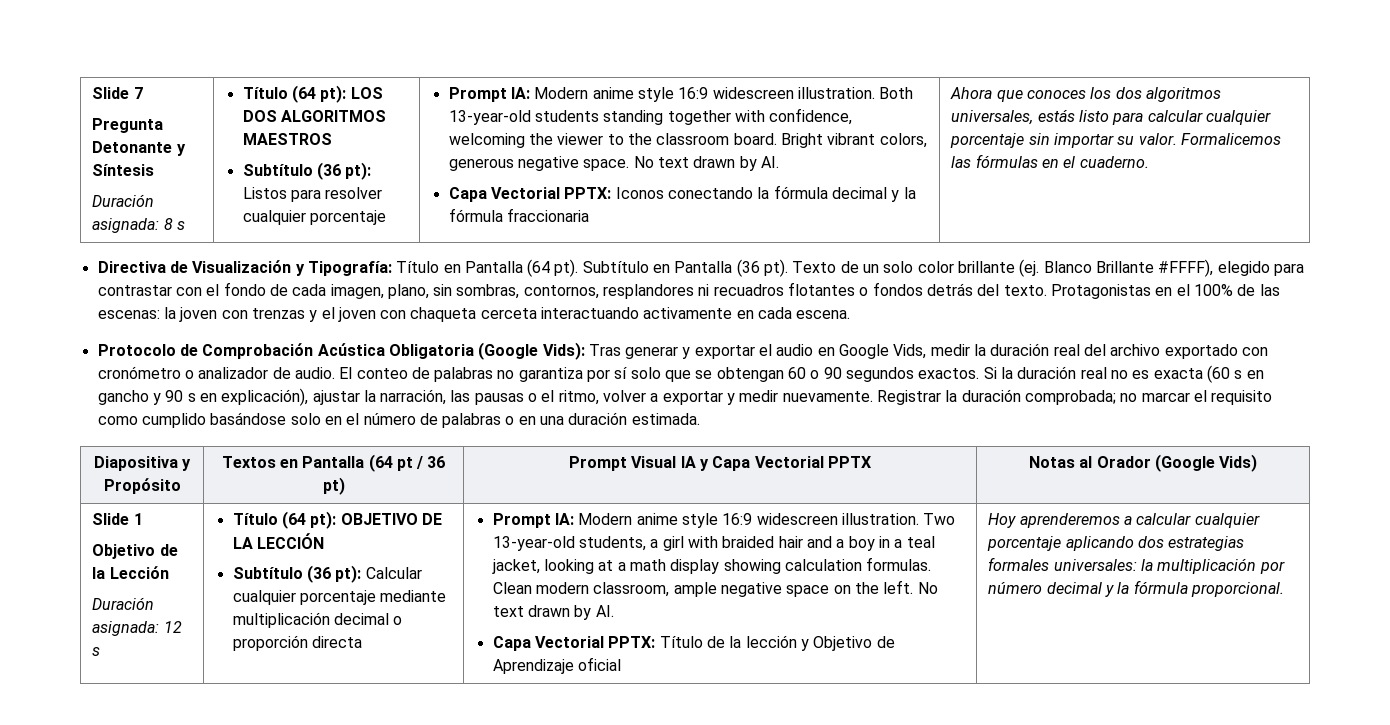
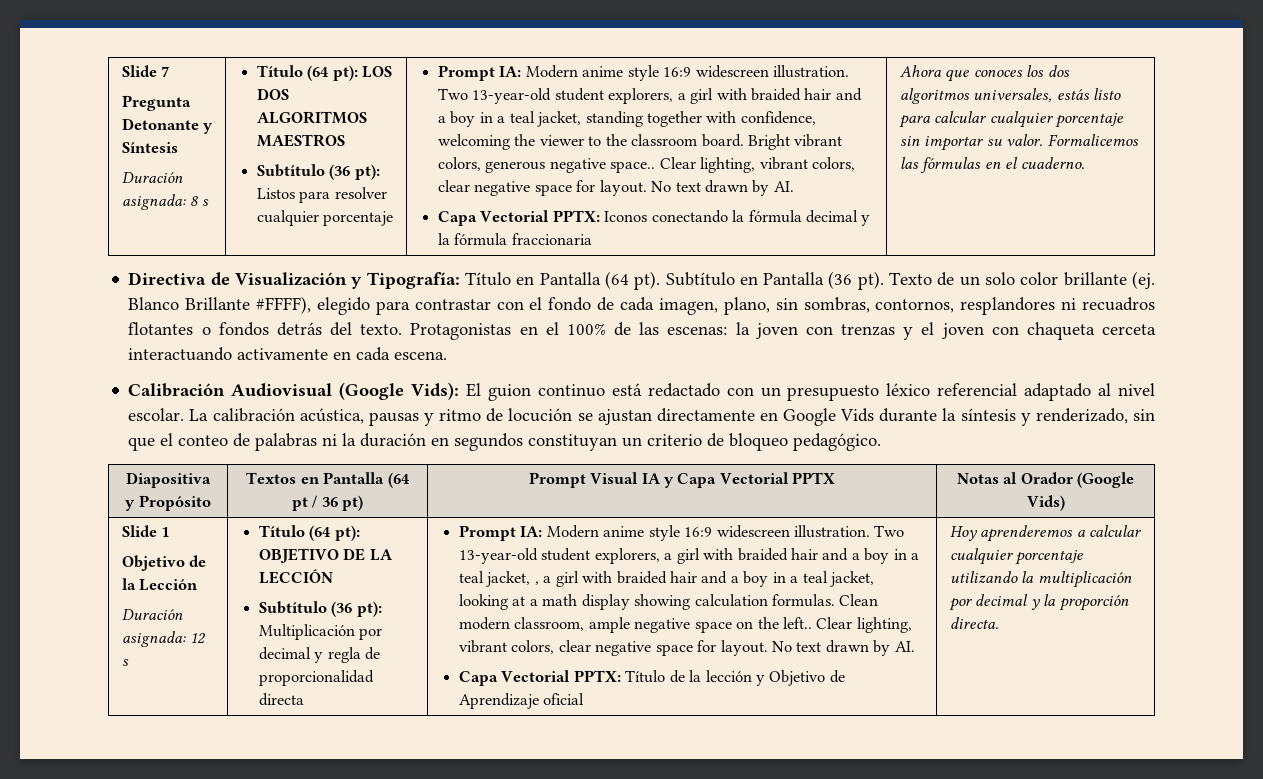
[879,87,914,99] [448,110,600,125] Both 13-year-old students -> [437,88,862,104] [437,111,582,127] Two 13-year-old student explorers, a girl with braided hair and a boy in a teal jacket,
[583,159,630,171] space. -> [610,157,856,173] [437,180,647,196] space.. Clear lighting, vibrant colors, clear negative space for layout.
[97,342,1268,360] [97,365,1264,383] [97,388,1273,406] [97,412,700,428] Protocolo de Comprobación Acústica Obligatoria (Google Vids): Tras generar y exportar el audio en Google Vids, medir la duración real del archivo exportado con cronómetro o analizador de audio. El conteo de palabras no garantiza por sí solo que se obtengan 60 o 90 segundos exactos. Si la duración real no es exacta (60 s en gancho y 90 s en explicación), ajustar la narración, las pausas o el ritmo, volver a exportar y medir nuevamente. Registrar la duración comprobada; no marcar el requisito como cumplido basándose solo en el número de palabras o en una duración estimada. -> [128,382,1155,401] [128,408,1156,426] [128,433,882,451] Calibración Audiovisual (Google Vids): El guion continuo está redactado con un presupuesto léxico referencial adaptado al nivel escolar. La calibración acústica, pausas y ritmo de locución se ajustan directamente en Google Vids durante la síntesis y renderizado, sin que el conteo de palabras ni la duración en segundos constituyan un criterio de bloqueo pedagógico.
[365,567,422,579] [232,590,447,605] [232,612,403,628] [232,635,308,651] Calcular cualquier porcentaje mediante multiplicación decimal o proporción -> [258,624,383,640] [258,647,381,663] [258,670,374,686] Multiplicación por decimal y regla de proporcionalidad
[579,536,647,551] students, -> [541,548,920,564] [458,571,539,587] student explorers, a girl with braided hair and a boy in a teal jacket, ,
[883,580,914,594] left. -> [783,617,912,633] [458,640,768,656] left.. Clear lighting, vibrant colors, clear negative space for layout.
[1065,536,1245,551] [988,557,1137,571] aplicando dos estrategias formales universales: -> [949,571,1018,583] utilizando
[988,580,1284,597] número decimal y la fórmula proporcional. -> [975,594,1129,611] [949,617,999,629] decimal y la proporción directa.

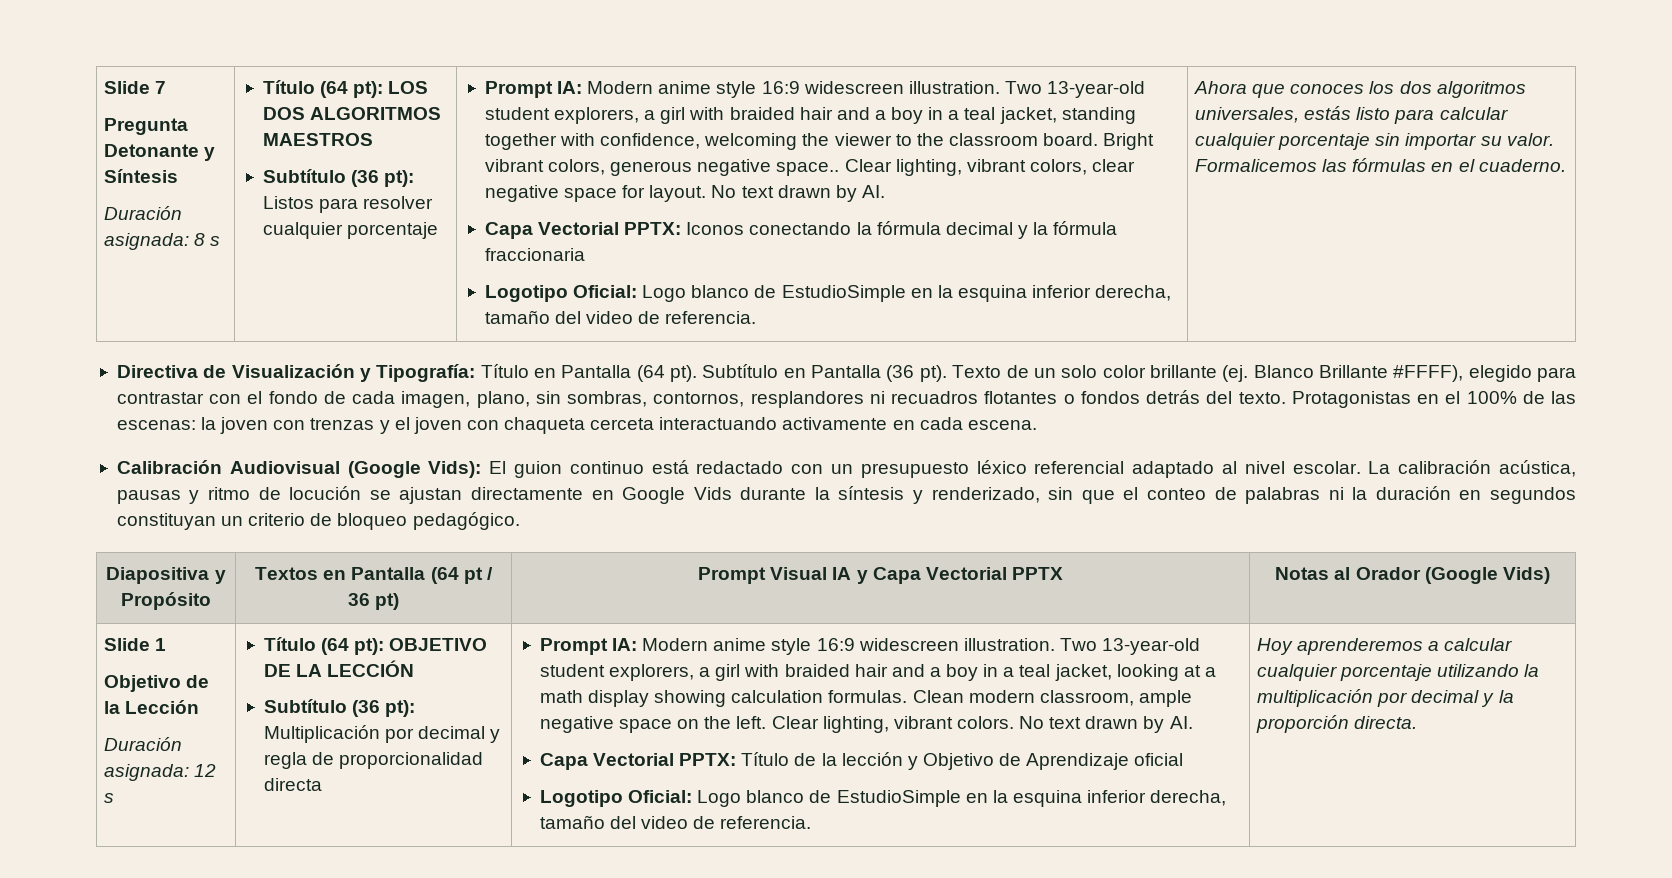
(592, 239) none -> [484,285,1172,302] [484,310,757,324] // Logotipo Oficial: Logo blanco de EstudioSimple en la esquina inferior derecha, tamaño del video de referencia.
[534,571,875,587] , a girl with braided hair and a boy in a teal jacket, -> (1112, 672) none
[783,617,912,633] [458,640,768,656] left.. Clear lighting, vibrant colors, clear negative space for layout. -> [736,716,1014,733] left. Clear lighting, vibrant colors.
(585, 699) none -> [539,790,1227,807] [539,815,812,829] // Logotipo Oficial: Logo blanco de EstudioSimple en la esquina inferior derecha, tamaño del video de referencia.

